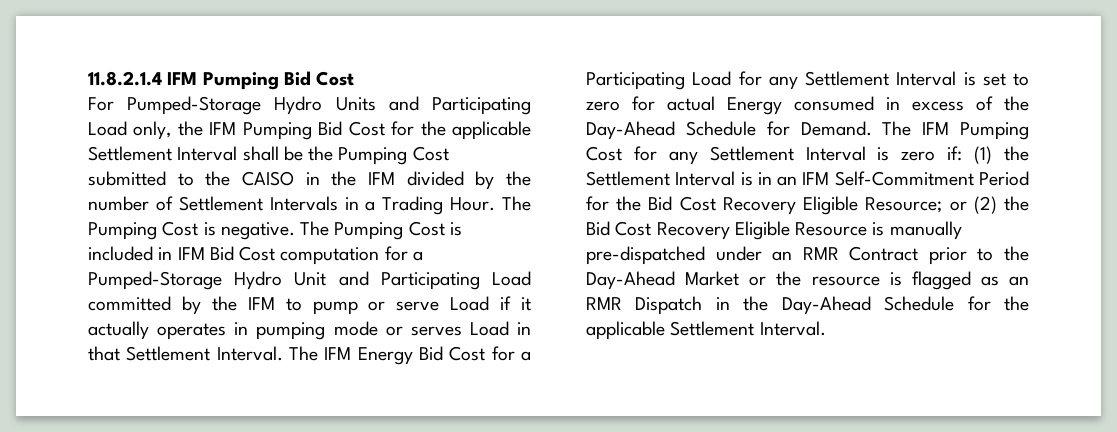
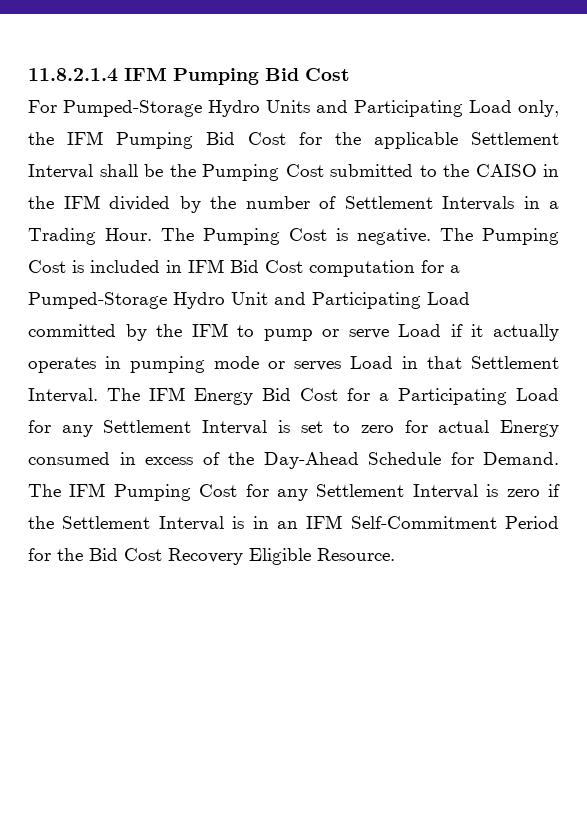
[947,146,993,164] if: (1) -> [547,484,560,497] if
[865,196,1029,214] [586,221,962,240] [586,246,1029,265] [586,271,1029,290] [586,296,1029,315] [586,321,826,340] Resource; or (2) the Bid Cost Recovery Eligible Resource is manually pre-dispatched under an RMR Contract prior to the Day-Ahead Market or the resource is flagged as an RMR Dispatch in the Day-Ahead Schedule for the applicable Settlement Interval. -> [317,548,395,561] Resource.

